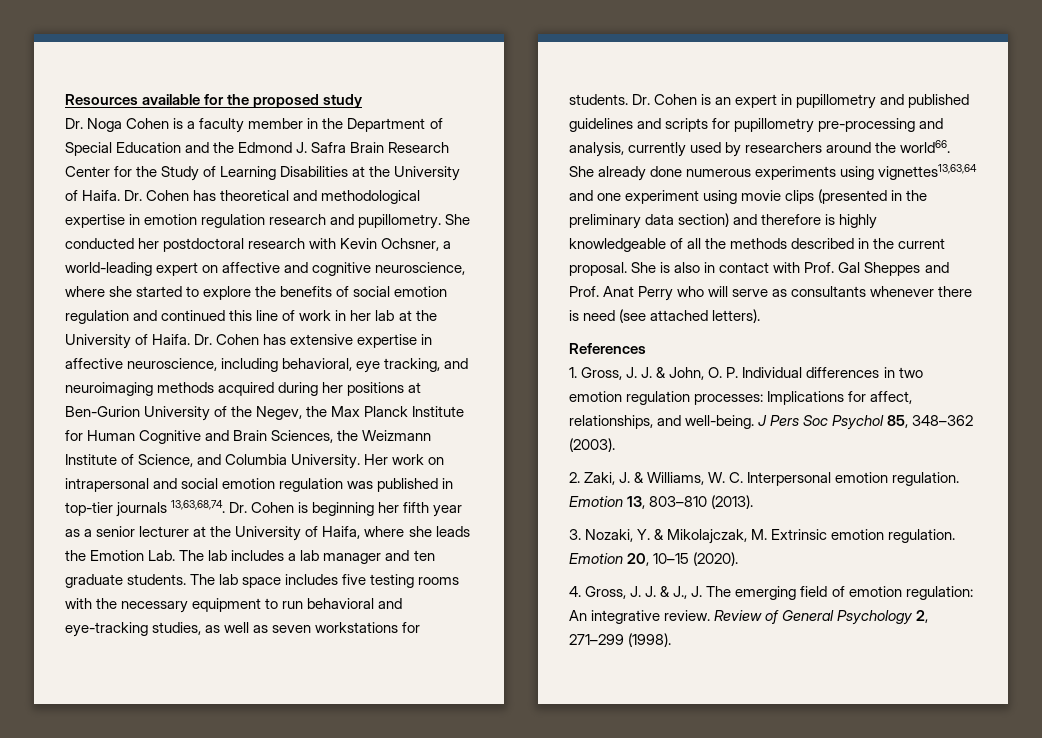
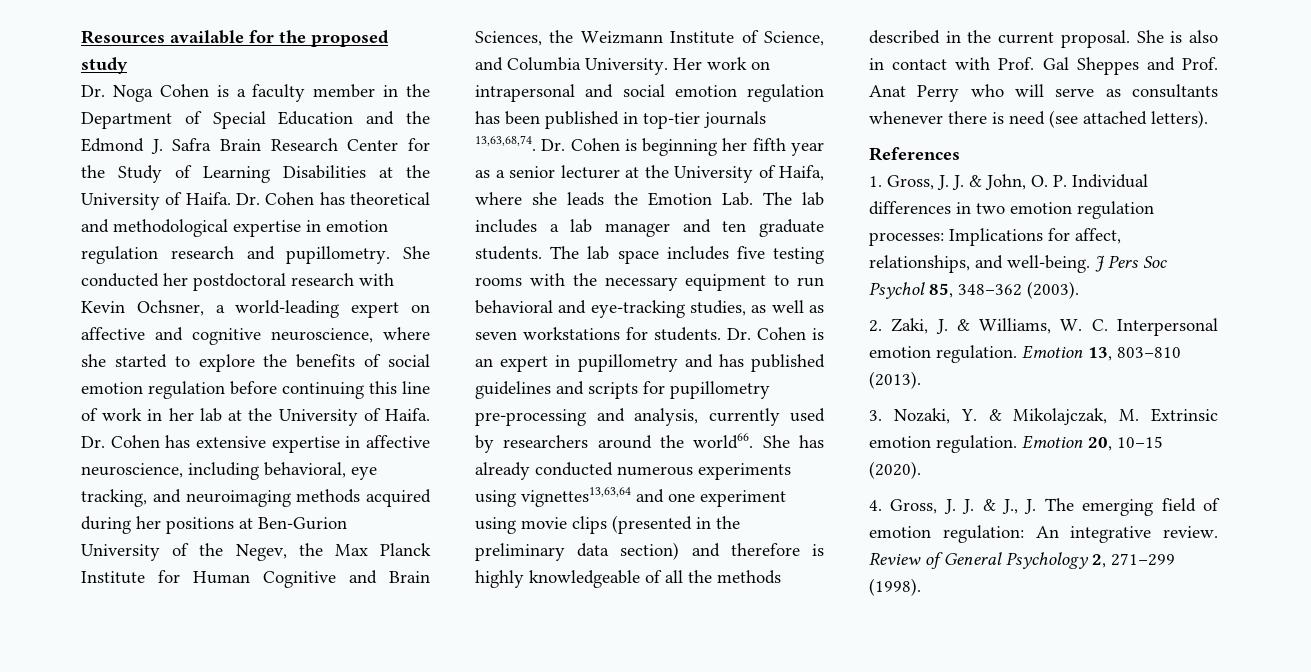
[133,310,226,321] and continued -> [230,381,364,399] before continuing
[347,481,374,489] was -> [475,111,540,125] has been
(905, 99) none -> [718,354,744,367] has
[598,166,683,181] already done -> [799,435,824,448] [475,462,613,480] has already conducted

